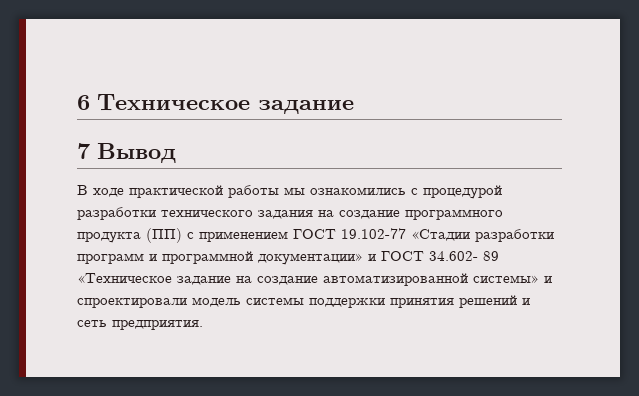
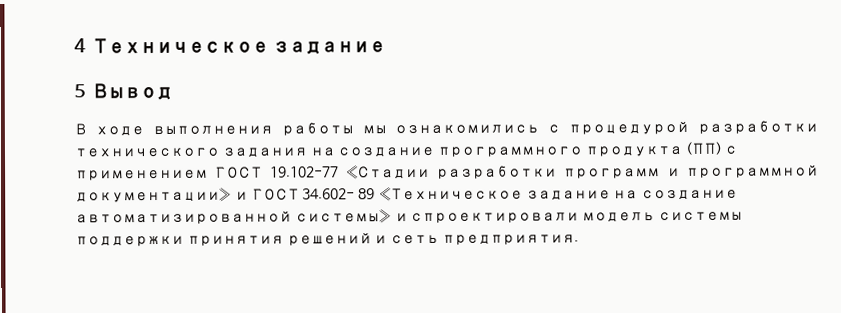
[77,95,90,110] 6 -> [74,38,86,53] 4
[77,143,90,159] 7 -> [74,84,86,98] 5
[129,185,223,198] практической -> [151,125,273,136] выполнения

